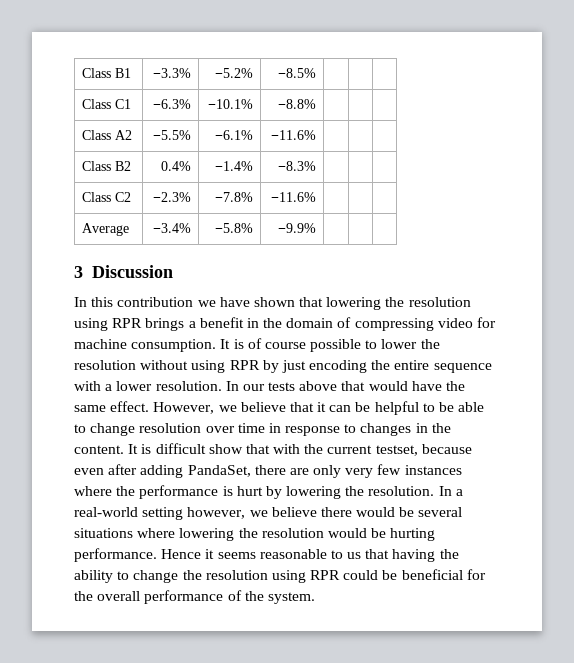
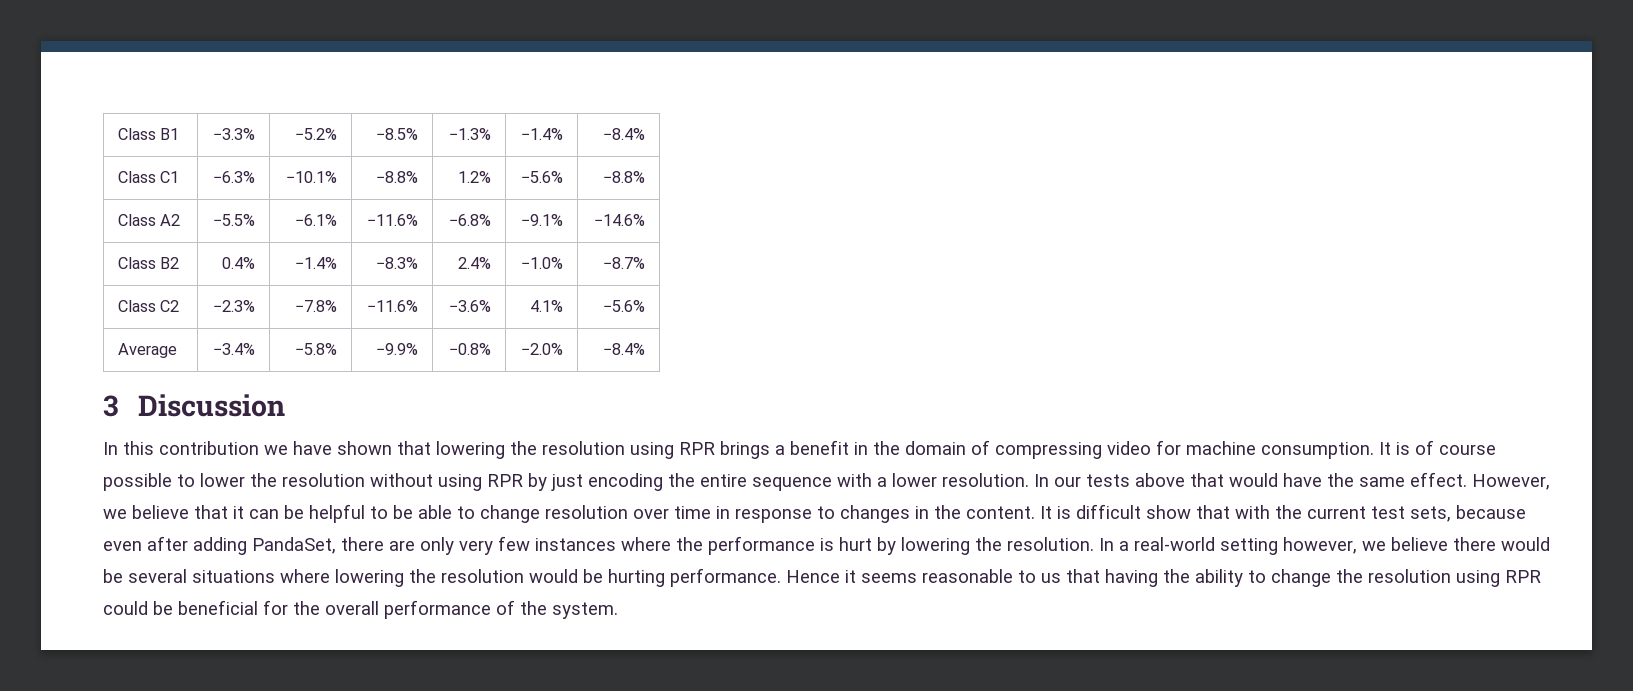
(316, 73) | | -> [449,128,492,140] [521,128,564,140] [603,128,646,140] −1.3% | −1.4% | −8.4%
(316, 104) | | -> [458,171,492,183] [521,171,564,183] [603,171,646,183] 1.2% | −5.6% | −8.8%
(316, 135) | | -> [449,214,492,226] [521,214,564,226] [594,214,646,226] −6.8% | −9.1% | −14.6%
(316, 166) | | -> [458,257,492,269] [521,257,564,269] [603,257,646,269] 2.4% | −1.0% | −8.7%
(316, 197) | | -> [449,300,492,312] [530,300,564,312] [603,300,646,312] −3.6% | 4.1% | −5.6%
(316, 228) | | -> [449,343,492,355] [521,343,564,355] [603,343,646,355] −0.8% | −2.0% | −8.4%
[375,445,418,456] testset, -> [1371,506,1451,522] test sets,

